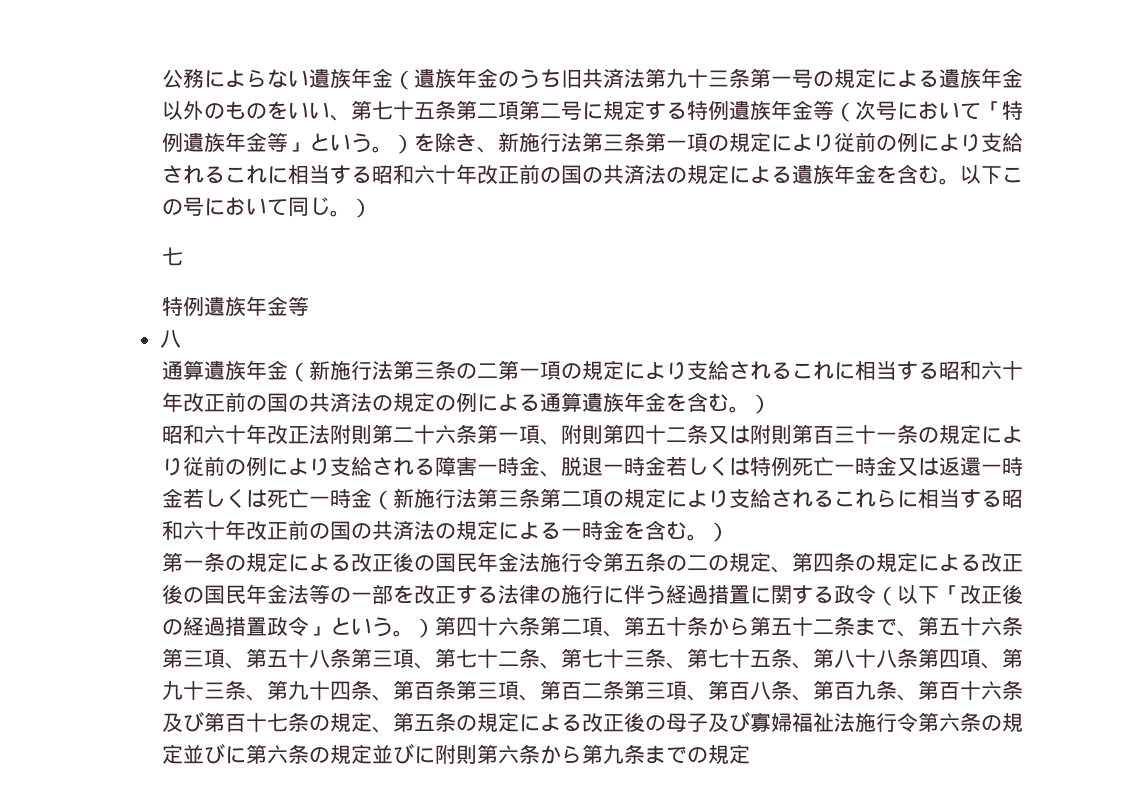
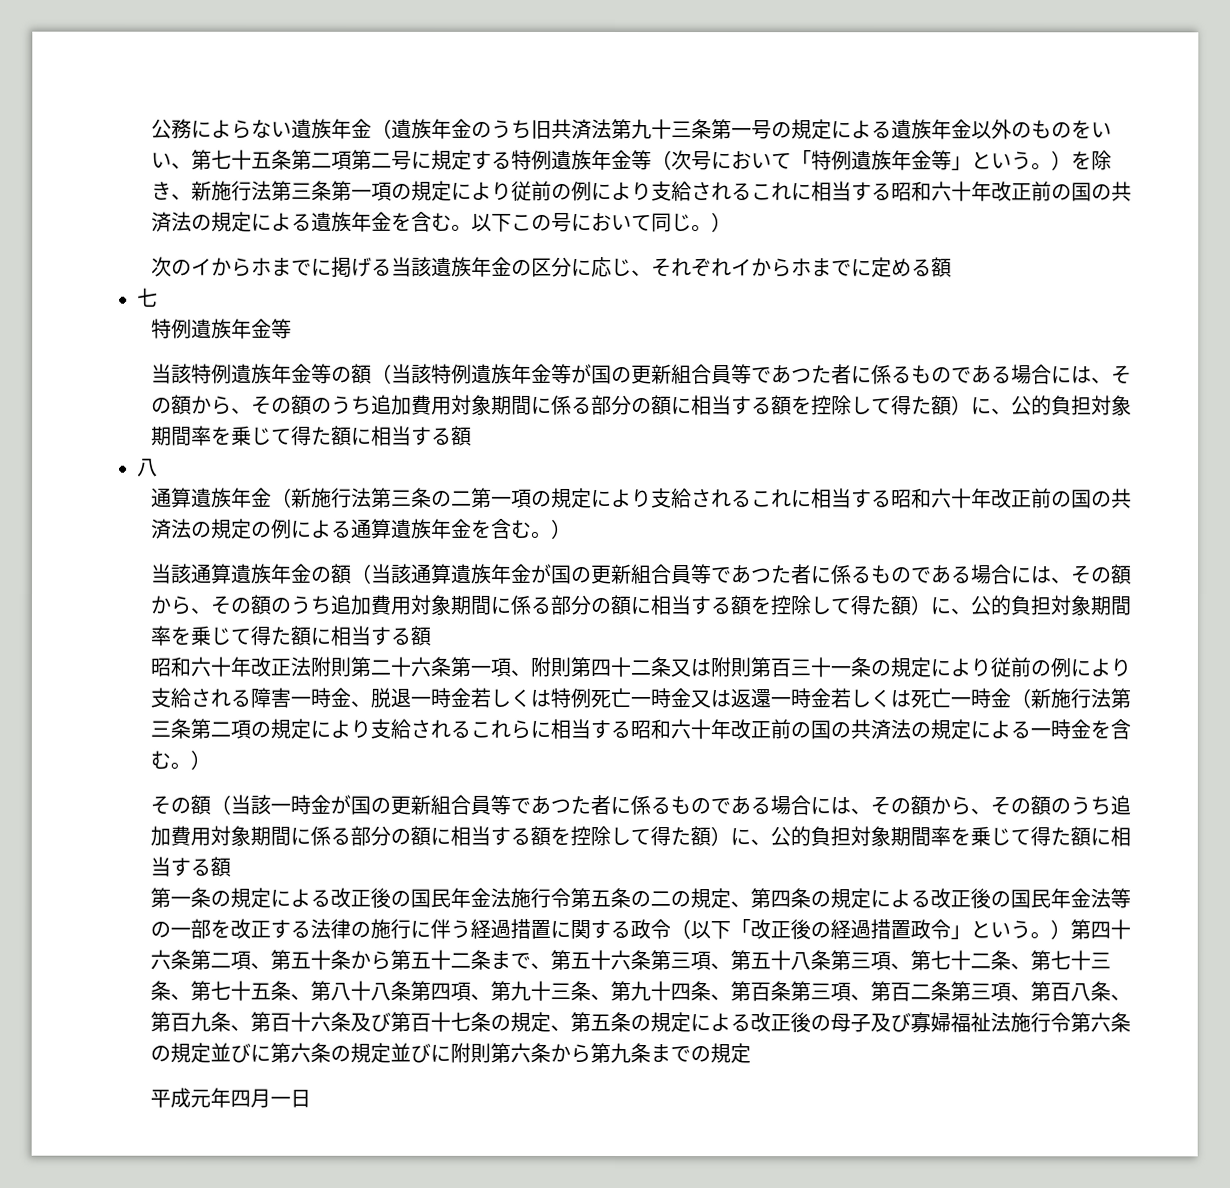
[162,247,184,266] [162,296,310,317] 七 // 特例遺族年金等 -> [151,256,953,278] [137,287,159,307] [151,318,293,339] [151,363,1133,385] [151,394,1133,416] [151,425,473,446] 次のイからホまでに掲げる当該遺族年金の区分に応じ、それぞれイからホまでに定める額 // 七 // 特例遺族年金等 // 当該特例遺族年金等の額（当該特例遺族年金等が国の更新組合員等であつた者に係るものである場合には、その額から、その額のうち追加費用対象期間に係る部分の額に相当する額を控除して得た額）に、公的負担対象期間率を乗じて得た額に相当する額
(772, 404) none -> [151,563,1133,585] [150,594,1132,616] [150,625,432,646] // 当該通算遺族年金の額（当該通算遺族年金が国の更新組合員等であつた者に係るものである場合には、その額から、その額のうち追加費用対象期間に係る部分の額に相当する額を控除して得た額）に、公的負担対象期間率を乗じて得た額に相当する額
(730, 532) none -> [150,794,1132,816] [150,825,1132,847] [150,856,232,877] // その額（当該一時金が国の更新組合員等であつた者に係るものである場合には、その額から、その額のうち追加費用対象期間に係る部分の額に相当する額を控除して得た額）に、公的負担対象期間率を乗じて得た額に相当する額
(751, 754) none -> [150,1087,312,1108] // 平成元年四月一日

